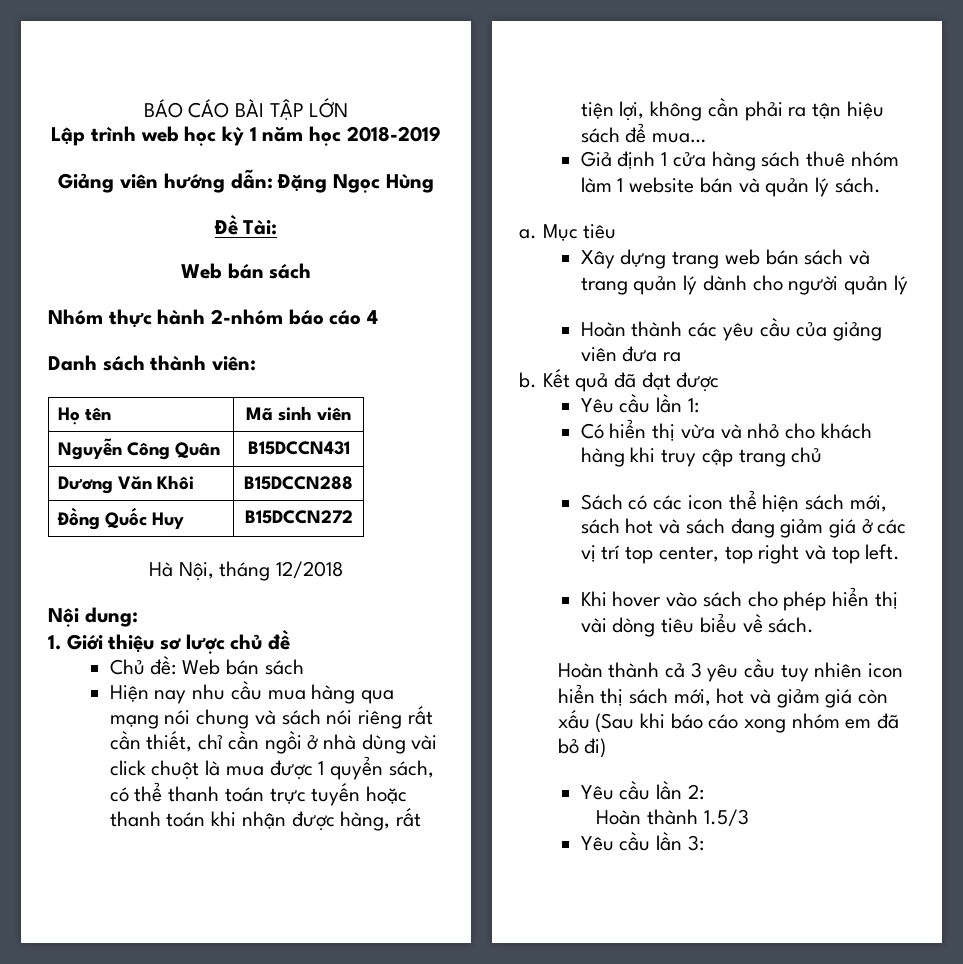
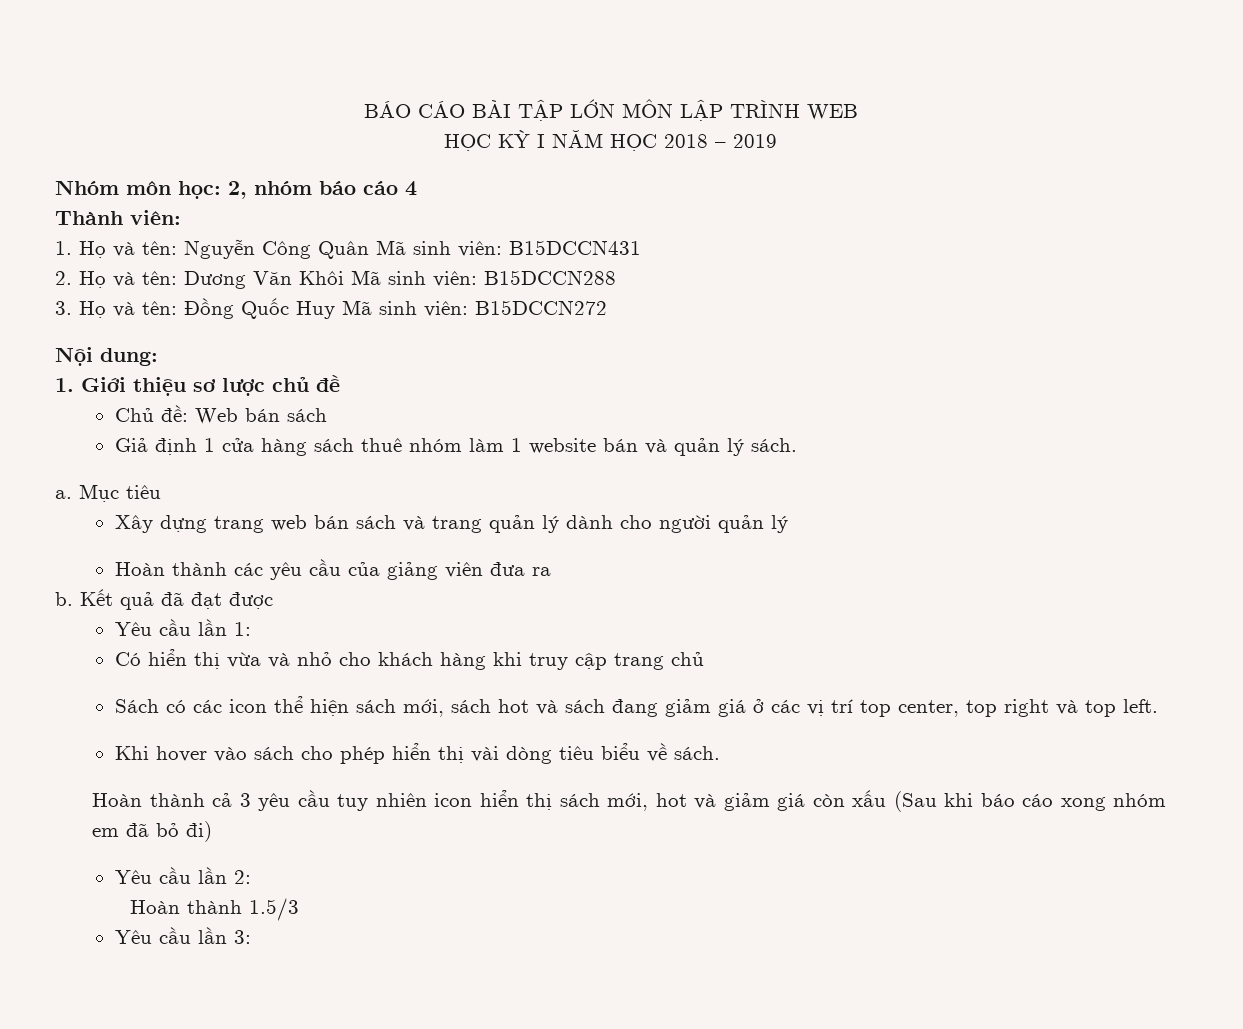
[51,126,441,146] [58,169,434,193] [213,215,278,235] [180,263,312,279] [48,309,379,328] [48,355,257,371] [57,407,111,425] [245,406,352,421] [57,438,221,460] [247,441,350,455] [57,475,195,494] [244,476,353,490] [56,507,185,530] [244,510,353,524] [148,561,344,581] // Lập trình web học kỳ 1 năm học 2018-2019 // Giảng viên hướng dẫn: Đặng Ngọc Hùng // Đề Tài: // Web bán sách // Nhóm thực hành 2-nhóm báo cáo 4 // Danh sách thành viên: // Họ tên | Mã sinh viên // Nguyễn Công Quân | B15DCCN431 // Dương Văn Khôi | B15DCCN288 // Đồng Quốc Huy | B15DCCN272 // Hà Nội, tháng 12/2018 -> [621,99,858,121] [444,130,777,151] [55,180,417,199] [55,210,181,225] [55,239,641,259] [55,270,616,289] [55,298,607,319] MÔN LẬP TRÌNH WEB // HỌC KỲ I NĂM HỌC 2018 – 2019 // Nhóm môn học: 2, nhóm báo cáo 4 // Thành viên: // 1. Họ và tên: Nguyễn Công Quân Mã sinh viên: B15DCCN431 // 2. Họ và tên: Dương Văn Khôi Mã sinh viên: B15DCCN288 // 3. Họ và tên: Đồng Quốc Huy Mã sinh viên: B15DCCN272
[109,681,394,704] [109,706,433,729] [109,731,438,754] [109,756,434,780] [109,782,407,806] [109,808,421,831] [580,98,884,121] [580,123,707,143] // Hiện nay nhu cầu mua hàng qua mạng nói chung và sách nói riêng rất cần thiết, chỉ cần ngồi ở nhà dùng vài click chuột là mua được 1 quyển sách, có thể thanh toán trực tuyến hoặc thanh toán khi nhận được hàng, rất tiện lợi, không cần phải ra tận hiệu sách để mua… -> (327, 415) none

